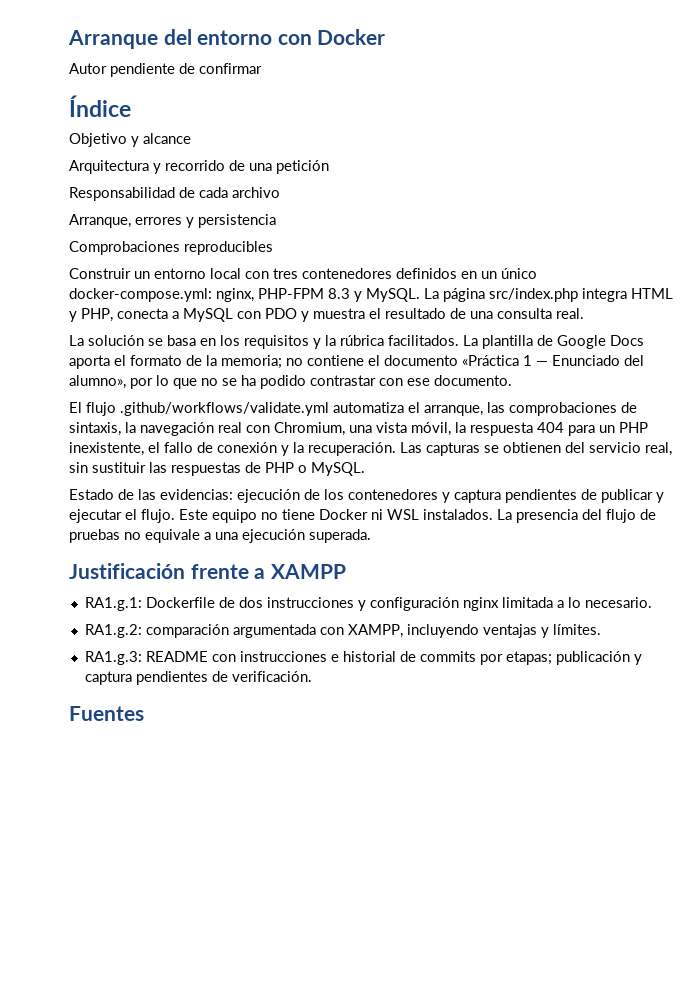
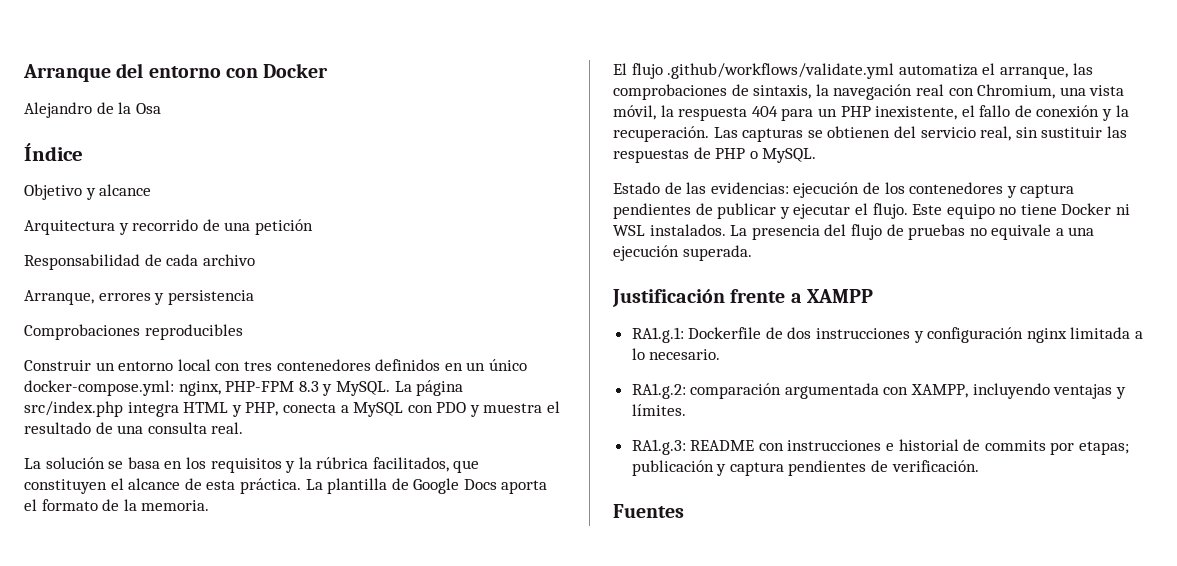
[69,63,262,77] Autor pendiente de confirmar -> [24,102,161,118] Alejandro de la Osa
[388,335,459,346] facilitados. -> [372,457,480,473] [24,478,301,494] facilitados, que constituyen el alcance de esta práctica.
[221,355,644,369] [69,375,512,389] memoria; no contiene el documento «Práctica 1 — Enunciado del alumno», por lo que no se ha podido contrastar con ese documento. -> [141,500,210,511] memoria.

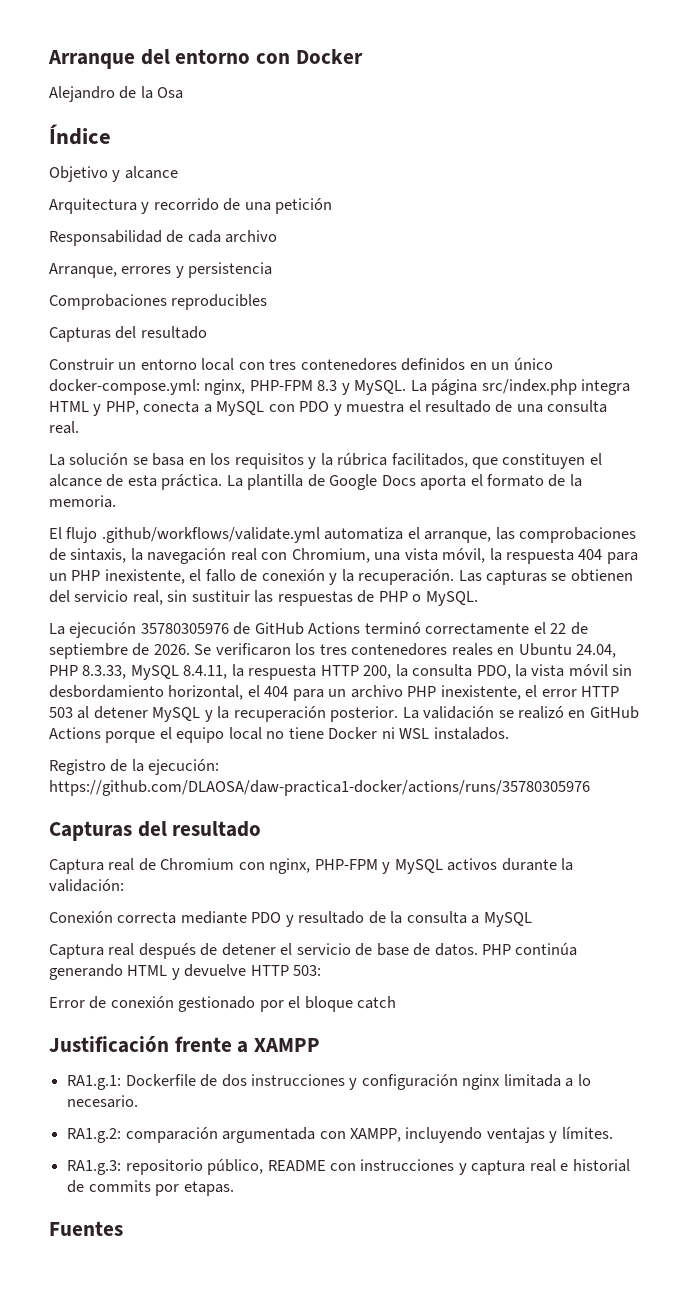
(243, 332) none -> [49,326,207,342] // Capturas del resultado
[613,182,1075,198] [613,203,995,219] Estado de las evidencias: ejecución de los contenedores y captura pendientes de publicar y ejecutar el flujo. Este equipo -> [49,622,588,638] [49,643,617,659] [49,664,633,680] [49,685,620,701] [49,706,639,722] [49,727,262,743] La ejecución 35780305976 de GitHub Actions terminó correctamente el 22 de septiembre de 2026. Se verificaron los tres contenedores reales en Ubuntu 24.04, PHP 8.3.33, MySQL 8.4.11, la respuesta HTTP 200, la consulta PDO, la vista móvil sin desbordamiento horizontal, el 404 para un archivo PHP inexistente, el error HTTP 503 al detener MySQL y la recuperación posterior. La validación se realizó en GitHub Actions porque el equipo local
[730,224,1095,240] [613,245,752,261] La presencia del flujo de pruebas no equivale a una ejecución superada. -> [49,759,220,775] [49,780,590,796] [49,821,262,841] [49,858,574,874] [49,879,124,892] [49,911,532,927] [49,942,578,959] [49,964,322,980] [49,996,397,1012] // Registro de la ejecución: https://github.com/DLAOSA/daw-practica1-docker/actions/runs/35780305976 // Capturas del resultado // Captura real de Chromium con nginx, PHP-FPM y MySQL activos durante la validación: // Conexión correcta mediante PDO y resultado de la consulta a MySQL // Captura real después de detener el servicio de base de datos. PHP continúa generando HTML y devuelve HTTP 503: // Error de conexión gestionado por el bloque catch
(686, 447) none -> [125,1158,264,1175] repositorio público,
(882, 445) none -> [458,1159,556,1175] y captura real
[1079,441,1130,455] [631,460,979,476] etapas; publicación y captura pendientes de verificación. -> [183,1181,234,1196] etapas.

